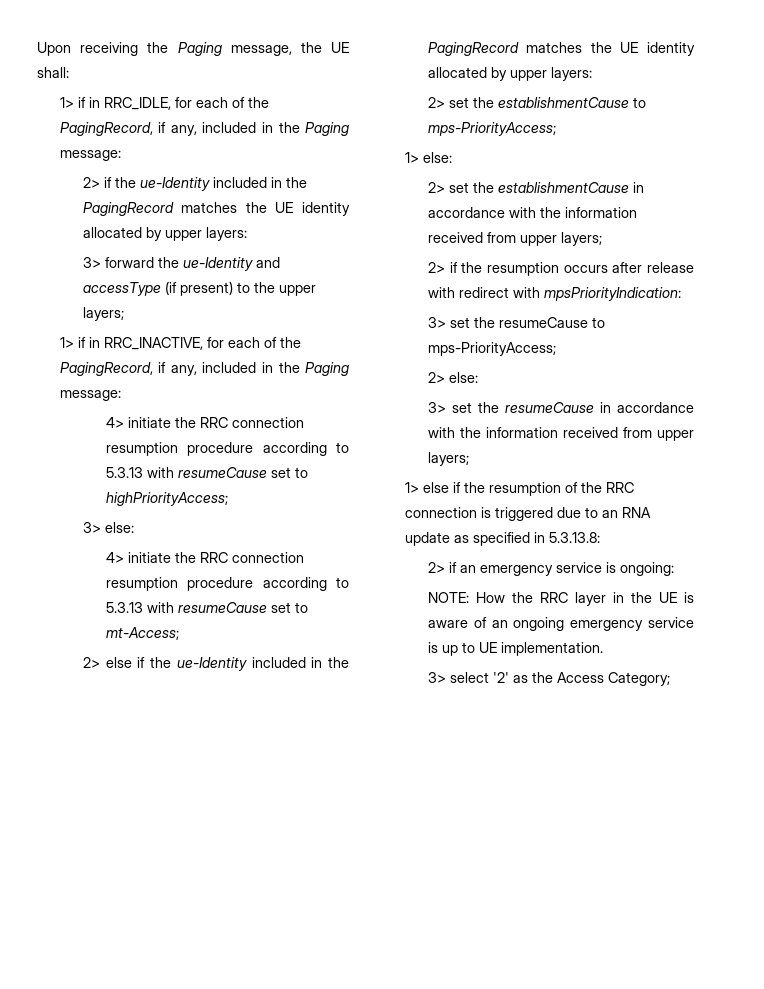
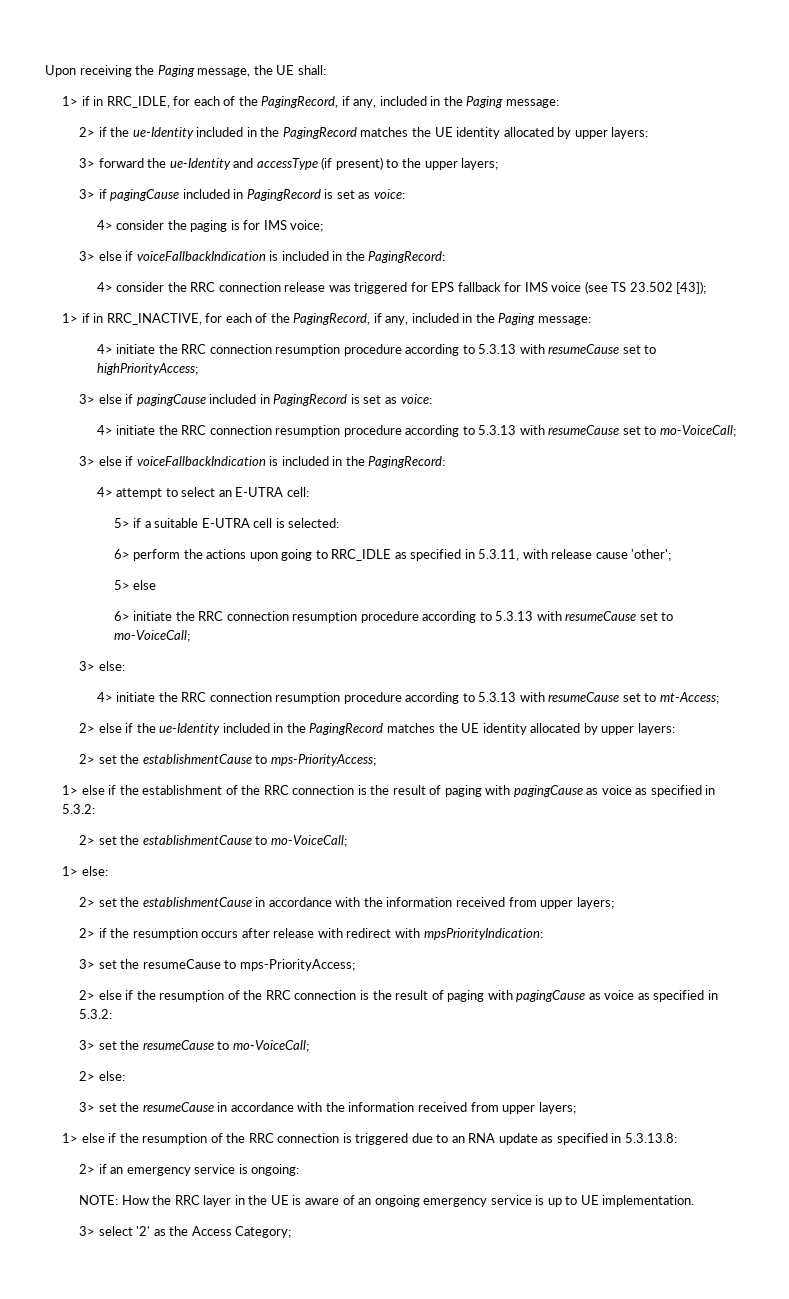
(124, 314) none -> [79,189,405,201] [96,220,324,232] [79,251,446,263] [96,281,707,294] // 3> if pagingCause included in PagingRecord is set as voice: // 4> consider the paging is for IMS voice; // 3> else if voiceFallbackIndication is included in the PagingRecord: // 4> consider the RRC connection release was triggered for EPS fallback for IMS voice (see TS 23.502 [43]);
(228, 499) none -> [79,394,432,406] [96,425,736,437] [79,456,446,468] [96,487,309,499] [113,518,340,528] [113,549,672,561] [113,580,157,590] [113,611,674,623] [113,630,190,642] // 3> else if pagingCause included in PagingRecord is set as voice: // 4> initiate the RRC connection resumption procedure according to 5.3.13 with resumeCause set to mo-VoiceCall; // 3> else if voiceFallbackIndication is included in the PagingRecord: // 4> attempt to select an E-UTRA cell: // 5> if a suitable E-UTRA cell is selected: // 6> perform the actions upon going to RRC_IDLE as specified in 5.3.11, with release cause 'other'; // 5> else // 6> initiate the RRC connection resumption procedure according to 5.3.13 with resumeCause set to mo-VoiceCall;
(556, 129) none -> [62,785,716,797] [62,804,96,814] [79,835,347,847] // 1> else if the establishment of the RRC connection is the result of paging with pagingCause as voice as specified in 5.3.2: // 2> set the establishmentCause to mo-VoiceCall;
(556, 349) none -> [79,990,718,1002] [79,1009,113,1019] [79,1040,309,1052] // 2> else if the resumption of the RRC connection is the result of paging with pagingCause as voice as specified in 5.3.2: // 3> set the resumeCause to mo-VoiceCall;

